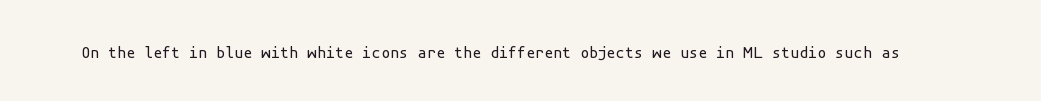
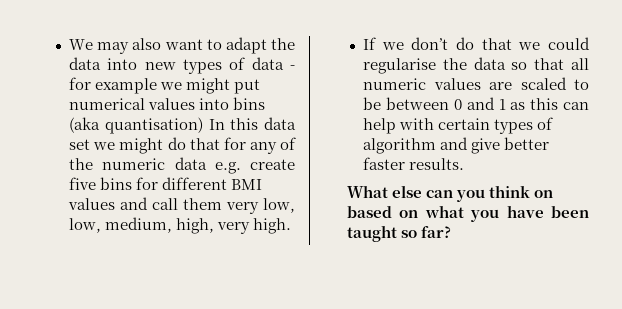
[81,46,900,61] On the left in blue with white icons are the different objects we use in ML studio such as -> [69,37,296,54] [69,57,295,74] [69,77,261,94] [69,97,266,110] [69,117,296,134] [69,137,296,154] [69,157,295,174] [69,177,263,190] [68,197,295,214] [69,217,292,234] [363,37,590,50] [363,57,589,74] [363,77,589,90] [363,97,589,110] [363,117,554,134] [363,137,550,154] [363,157,465,170] [346,185,553,202] [346,205,589,222] [346,225,451,242] We may also want to adapt the data into new types of data - for example we might put numerical values into bins (aka quantisation) In this data set we might do that for any of the numeric data e.g. create five bins for different BMI values and call them very low, low, medium, high, very high. // If we don’t do that we could regularise the data so that all numeric values are scaled to be between 0 and 1 as this can help with certain types of algorithm and give better faster results. // What else can you think on based on what you have been taught so far?

